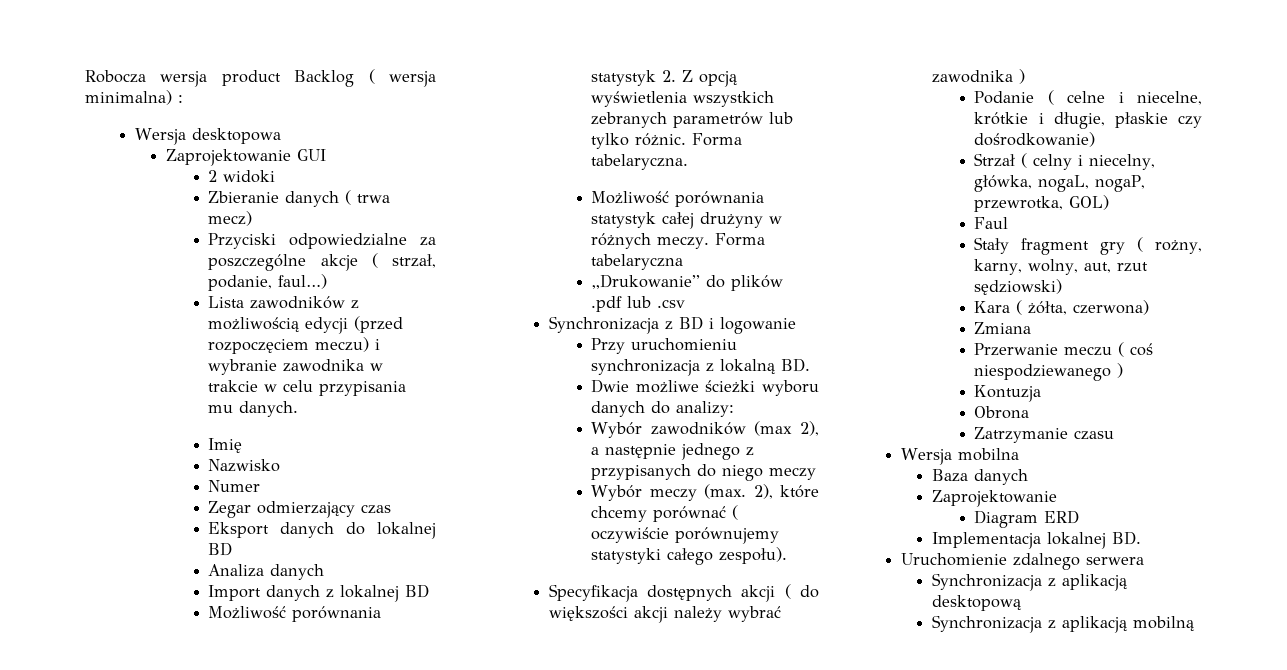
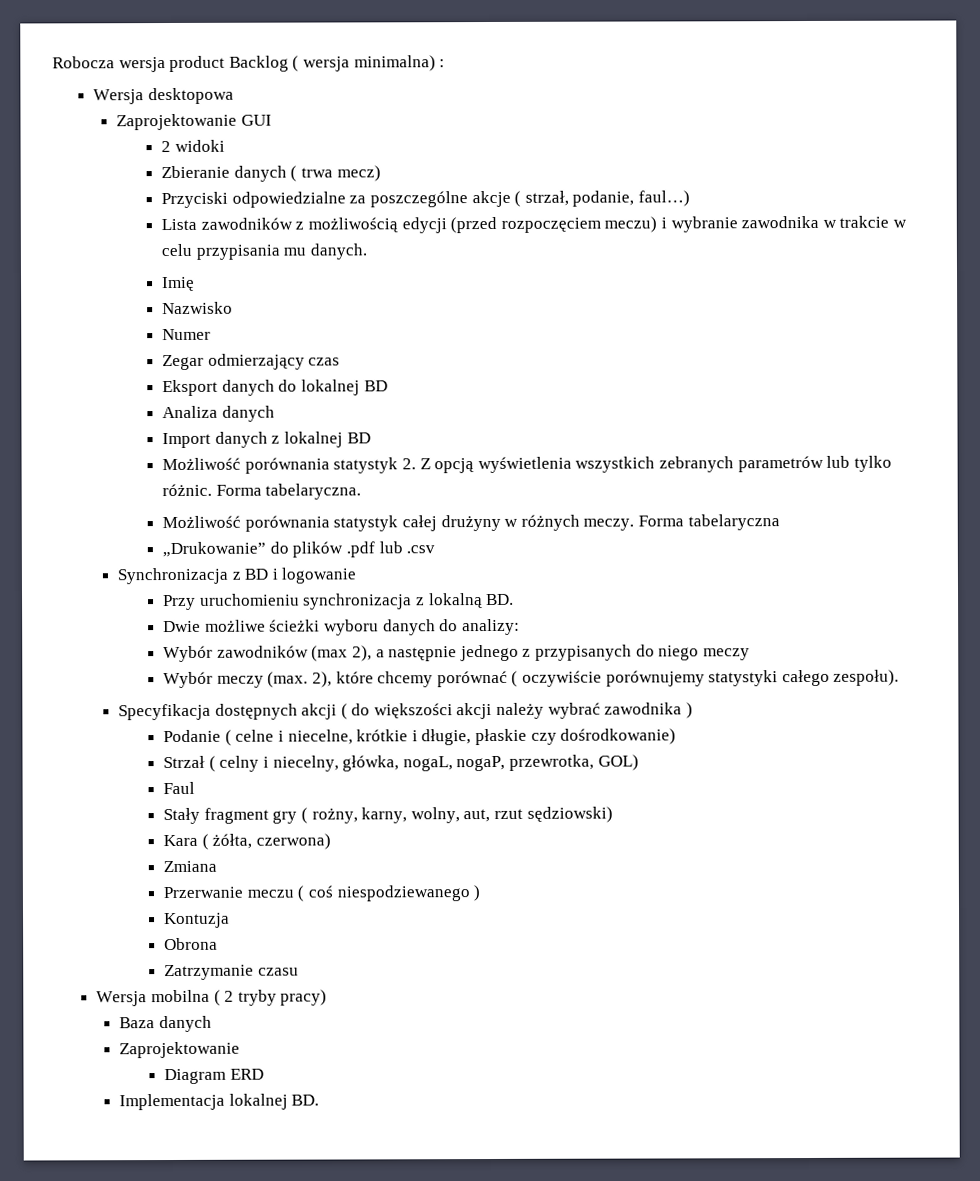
(1019, 454) none -> [213,989,328,1006] ( 2 tryby pracy)
[900,553,1144,570] [931,573,1128,591] [931,595,1022,611] [931,615,1195,633] // Uruchomienie zdalnego serwera // Synchronizacja z aplikacją desktopową // Synchronizacja z aplikacją mobilną -> (320, 1100) none

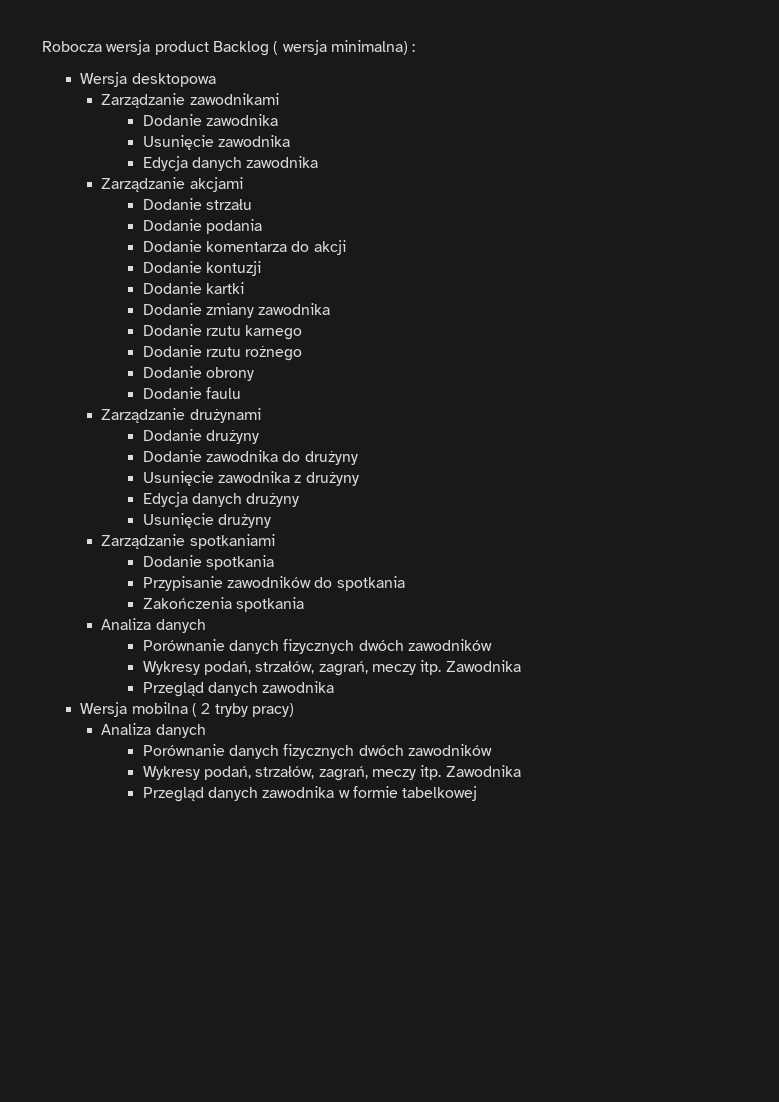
[115,113,272,131] [161,139,225,153] [161,165,381,182] [161,190,690,209] [161,215,907,234] [161,243,367,260] [162,276,196,292] [162,301,234,315] [162,328,212,341] [162,353,341,371] [162,379,388,397] [162,405,275,422] [162,431,371,449] [162,455,892,474] [162,483,362,500] [162,514,780,532] [162,541,436,558] [116,567,357,585] [163,593,515,611] [163,618,520,636] [163,644,750,663] [163,669,900,689] [117,702,693,721] [163,728,677,746] [163,754,639,772] [163,781,196,795] [163,806,613,825] [163,833,331,850] [163,860,218,873] [163,885,481,902] [164,912,231,929] [164,937,219,951] [164,964,299,981] Zaprojektowanie GUI // 2 widoki // Zbieranie danych ( trwa mecz) // Przyciski odpowiedzialne za poszczególne akcje ( strzał, podanie, faul…) // Lista zawodników z możliwością edycji (przed rozpoczęciem meczu) i wybranie zawodnika w trakcie w celu przypisania mu danych. // Imię // Nazwisko // Numer // Zegar odmierzający czas // Eksport danych do lokalnej BD // Analiza danych // Import danych z lokalnej BD // Możliwość porównania statystyk 2. Z opcją wyświetlenia wszystkich zebranych parametrów lub tylko różnic. Forma tabelaryczna. // Możliwość porównania statystyk całej drużyny w różnych meczy. Forma tabelaryczna // „Drukowanie” do plików .pdf lub .csv // Synchronizacja z BD i logowanie // Przy uruchomieniu synchronizacja z lokalną BD. // Dwie możliwe ścieżki wyboru danych do analizy: // Wybór zawodników (max 2), a następnie jednego z przypisanych do niego meczy // Wybór meczy (max. 2), które chcemy porównać ( oczywiście porównujemy statystyki całego zespołu). // Specyfikacja dostępnych akcji ( do większości akcji należy wybrać zawodnika ) // Podanie ( celne i niecelne, krótkie i długie, płaskie czy dośrodkowanie) // Strzał ( celny i niecelny, główka, nogaL, nogaP, przewrotka, GOL) // Faul // Stały fragment gry ( rożny, karny, wolny, aut, rzut sędziowski) // Kara ( żółta, czerwona) // Zmiana // Przerwanie meczu ( coś niespodziewanego ) // Kontuzja // Obrona // Zatrzymanie czasu -> [101,93,279,108] [142,114,279,126] [142,135,291,150] [142,156,319,171] [101,177,243,192] [142,198,253,210] [142,219,263,234] [142,240,346,255] [142,261,262,276] [142,282,245,294] [142,303,331,318] [142,324,303,340] [142,345,303,361] [142,366,255,381] [142,387,242,399] [101,408,261,423] [142,429,260,444] [142,450,358,465] [142,471,359,486] [142,492,300,507] [142,513,272,528] [101,534,275,549] [142,555,275,570] [142,576,405,591] [142,597,305,612] [101,618,206,633] [142,639,493,654] [142,660,521,676] [142,681,335,697] Zarządzanie zawodnikami // Dodanie zawodnika // Usunięcie zawodnika // Edycja danych zawodnika // Zarządzanie akcjami // Dodanie strzału // Dodanie podania // Dodanie komentarza do akcji // Dodanie kontuzji // Dodanie kartki // Dodanie zmiany zawodnika // Dodanie rzutu karnego // Dodanie rzutu rożnego // Dodanie obrony // Dodanie faulu // Zarządzanie drużynami // Dodanie drużyny // Dodanie zawodnika do drużyny // Usunięcie zawodnika z drużyny // Edycja danych drużyny // Usunięcie drużyny // Zarządzanie spotkaniami // Dodanie spotkania // Przypisanie zawodników do spotkania // Zakończenia spotkania // Analiza danych // Porównanie danych fizycznych dwóch zawodników // Wykresy podań, strzałów, zagrań, meczy itp. Zawodnika // Przegląd danych zawodnika
[118,1015,212,1033] [118,1041,240,1059] [164,1068,264,1085] [118,1093,320,1111] Baza danych // Zaprojektowanie // Diagram ERD // Implementacja lokalnej BD. -> [101,723,206,738] [142,744,493,759] [142,765,521,781] [142,786,478,802] Analiza danych // Porównanie danych fizycznych dwóch zawodników // Wykresy podań, strzałów, zagrań, meczy itp. Zawodnika // Przegląd danych zawodnika w formie tabelkowej

